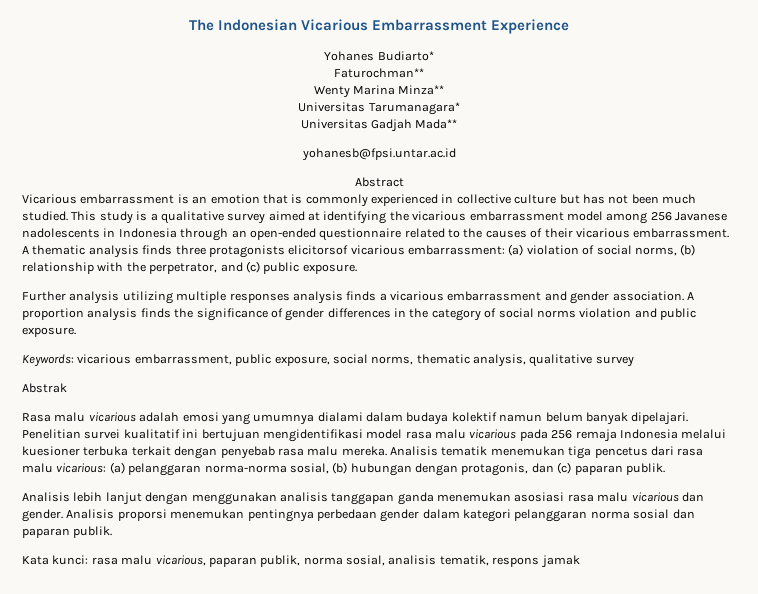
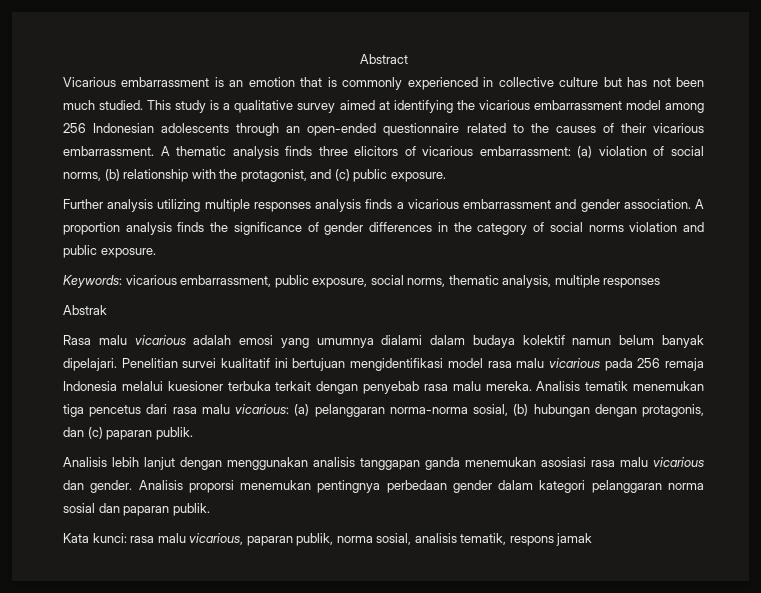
[188,19,570,34] [324,51,434,61] [334,68,424,78] [313,85,445,98] [298,102,460,115] [300,119,458,132] [301,148,456,161] The Indonesian Vicarious Embarrassment Experience // Yohanes Budiarto* // Faturochman** // Wenty Marina Minza** // Universitas Tarumanagara* // Universitas Gadjah Mada** // yohanesb@fpsi.untar.ac.id // -> (359, 59) none
[675,212,727,221] [22,228,177,238] Javanese nadolescents in Indonesia -> [93,123,230,133] Indonesian adolescents
[208,245,349,258] protagonists elicitorsof -> [354,146,416,156] elicitors of
[149,263,218,274] perpetrator, -> [240,169,307,182] protagonist,
[529,354,634,367] qualitative survey -> [554,275,661,288] multiple responses

